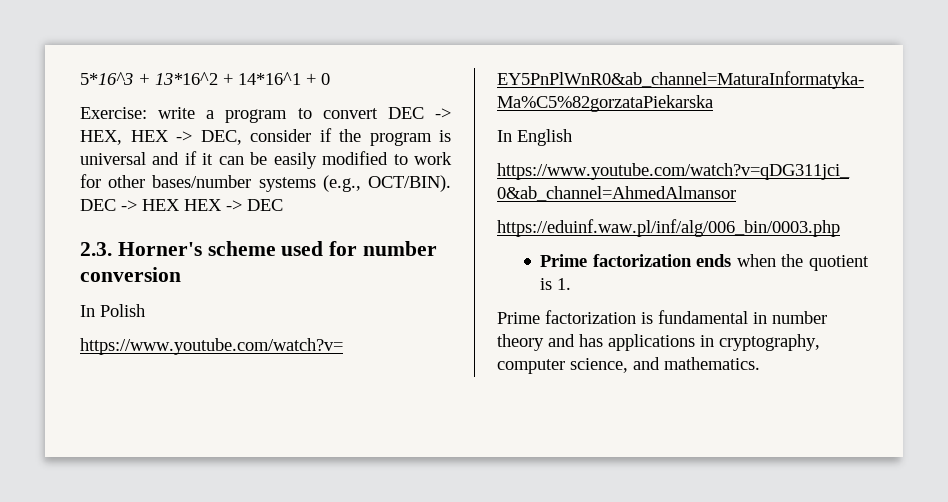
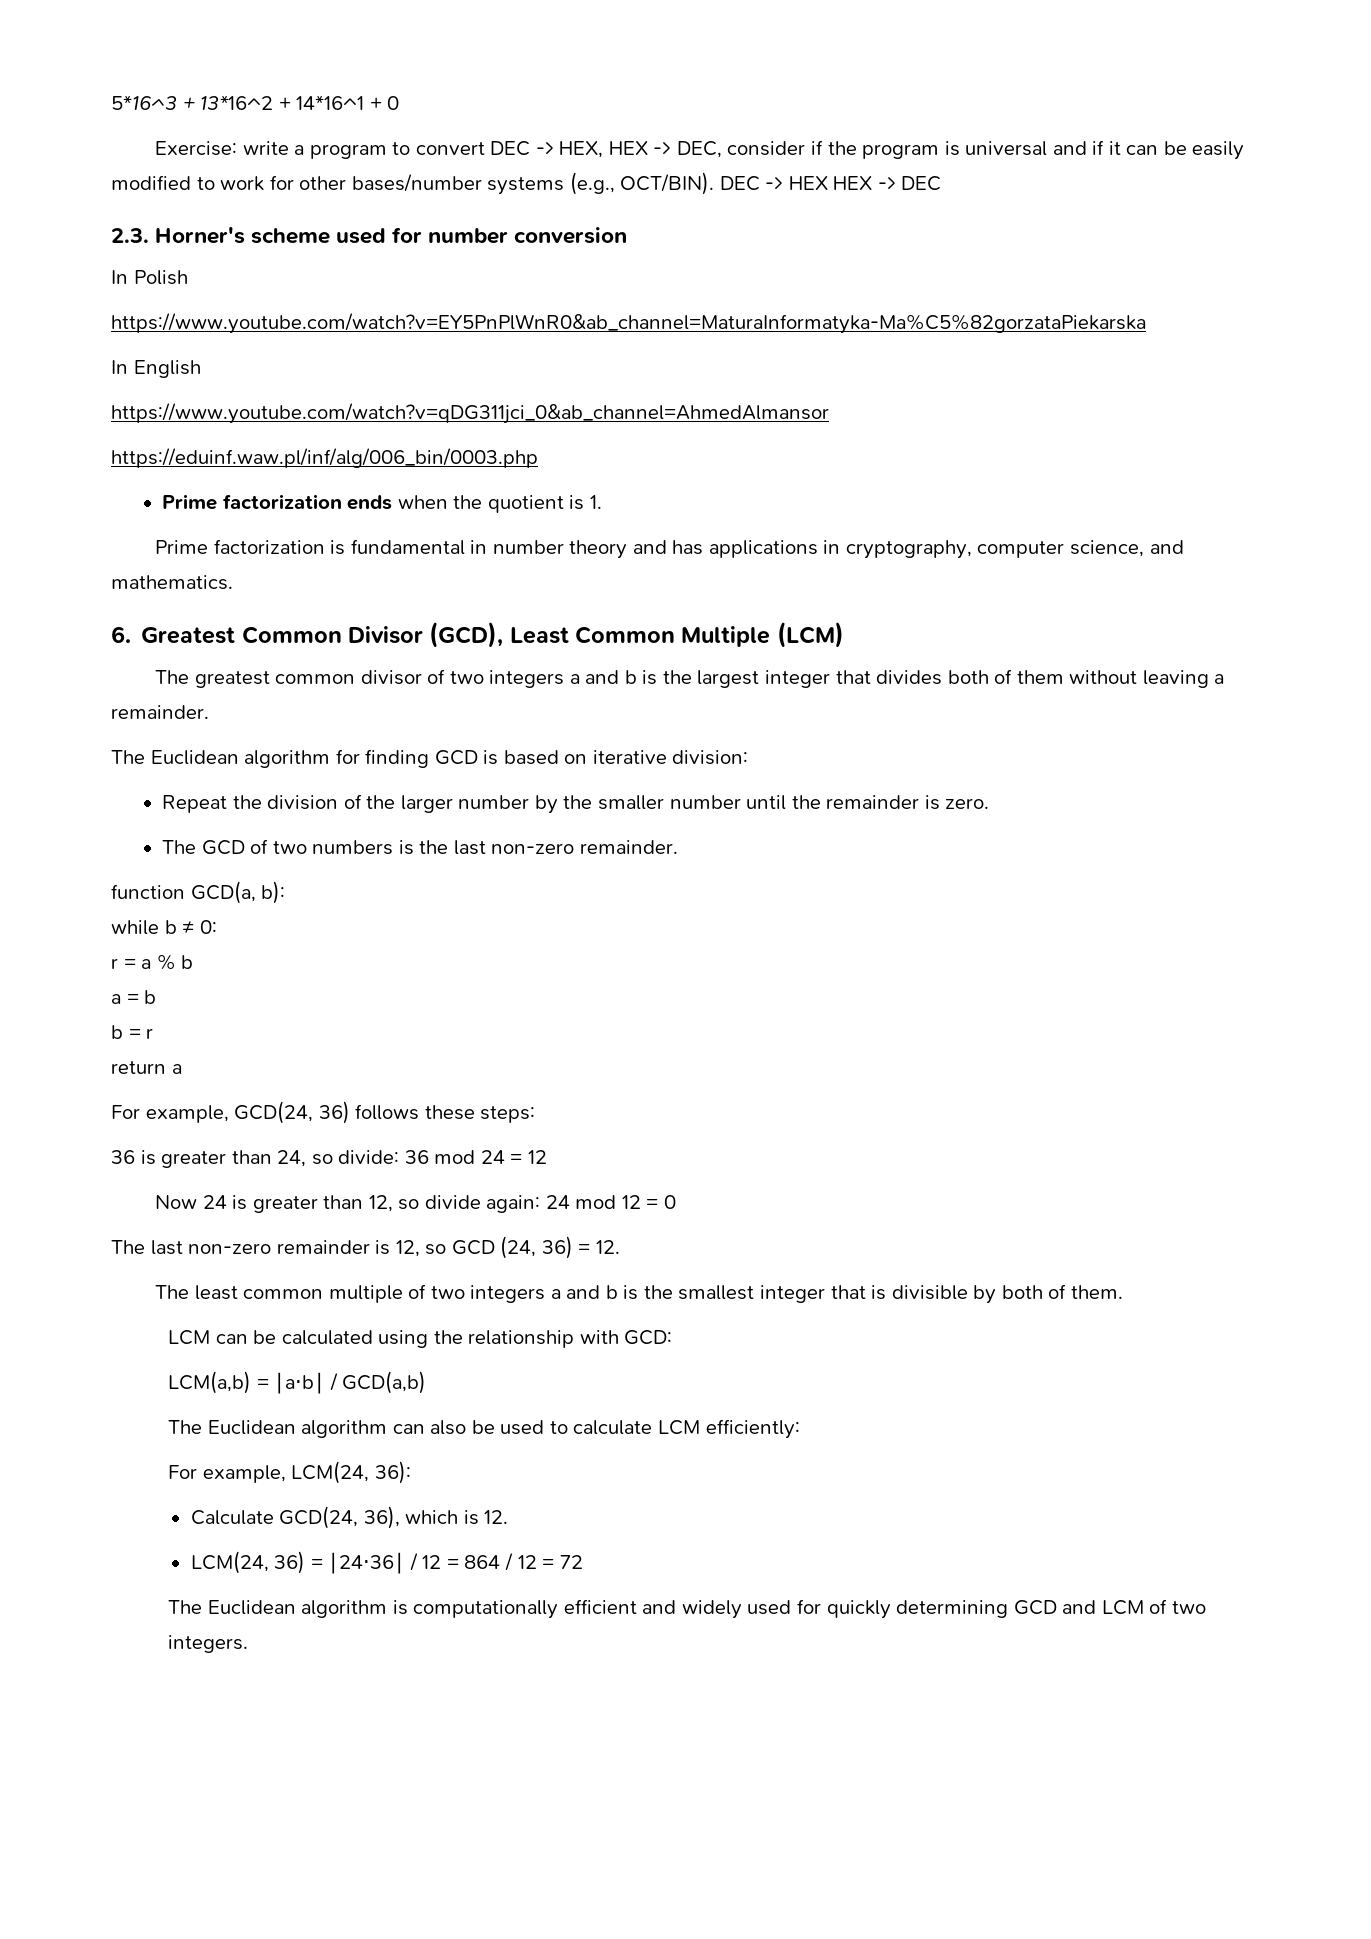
(760, 363) none -> [111,622,844,648] [155,669,1225,688] [111,705,209,719] [111,749,749,768] [162,794,990,814] [162,839,678,855] [111,881,286,904] [111,920,217,935] [111,954,194,970] [111,990,157,1004] [111,1025,154,1039] [111,1061,182,1074] [111,1101,536,1124] [111,1150,547,1168] [155,1195,677,1213] [111,1236,620,1259] [155,1284,1123,1304] [168,1330,673,1348] [168,1371,427,1394] [168,1419,800,1439] [168,1461,411,1484] [190,1506,509,1529] [190,1551,583,1574] [168,1599,1206,1619] [168,1635,249,1653] // 6. Greatest Common Divisor (GCD), Least Common Multiple (LCM) // The greatest common divisor of two integers a and b is the largest integer that divides both of them without leaving a remainder. // The Euclidean algorithm for finding GCD is based on iterative division: // Repeat the division of the larger number by the smaller number until the remainder is zero. // The GCD of two numbers is the last non-zero remainder. // function GCD(a, b): // while b ≠ 0: // r = a % b // a = b // b = r // return a // For example, GCD(24, 36) follows these steps: // 36 is greater than 24, so divide: 36 mod 24 = 12 // Now 24 is greater than 12, so divide again: 24 mod 12 = 0 // The last non-zero remainder is 12, so GCD (24, 36) = 12. // The least common multiple of two integers a and b is the smallest integer that is divisible by both of them. // LCM can be calculated using the relationship with GCD: // LCM(a,b) = ∣a⋅b∣ / GCD(a,b) // The Euclidean algorithm can also be used to calculate LCM efficiently: // For example, LCM(24, 36): // Calculate GCD(24, 36), which is 12. // LCM(24, 36) = ∣24⋅36∣ / 12 = 864 / 12 = 72 // The Euclidean algorithm is computationally efficient and widely used for quickly determining GCD and LCM of two integers.

